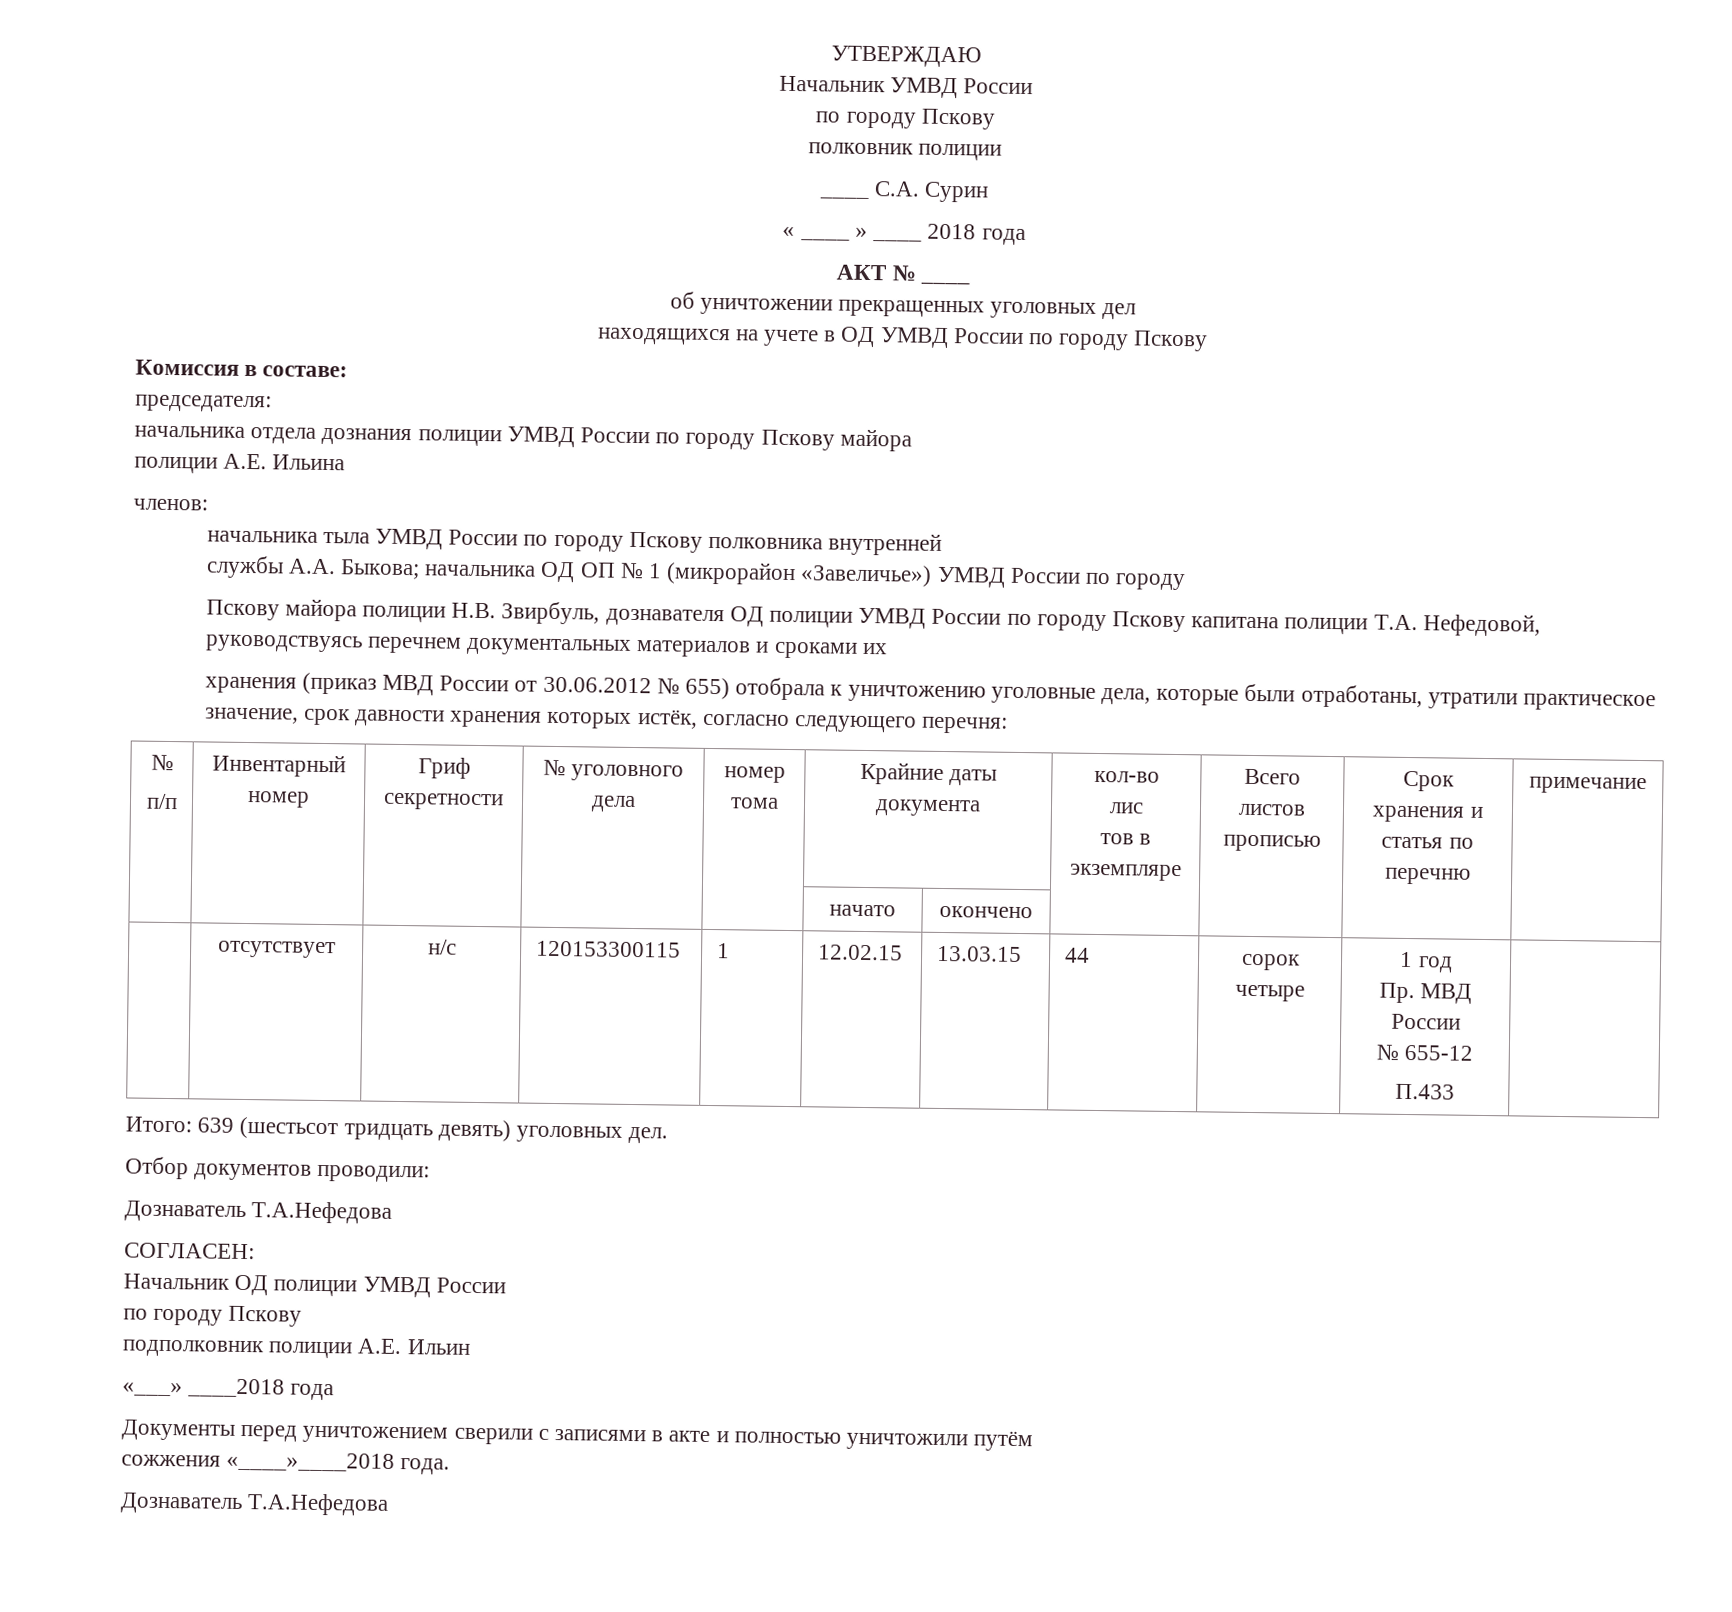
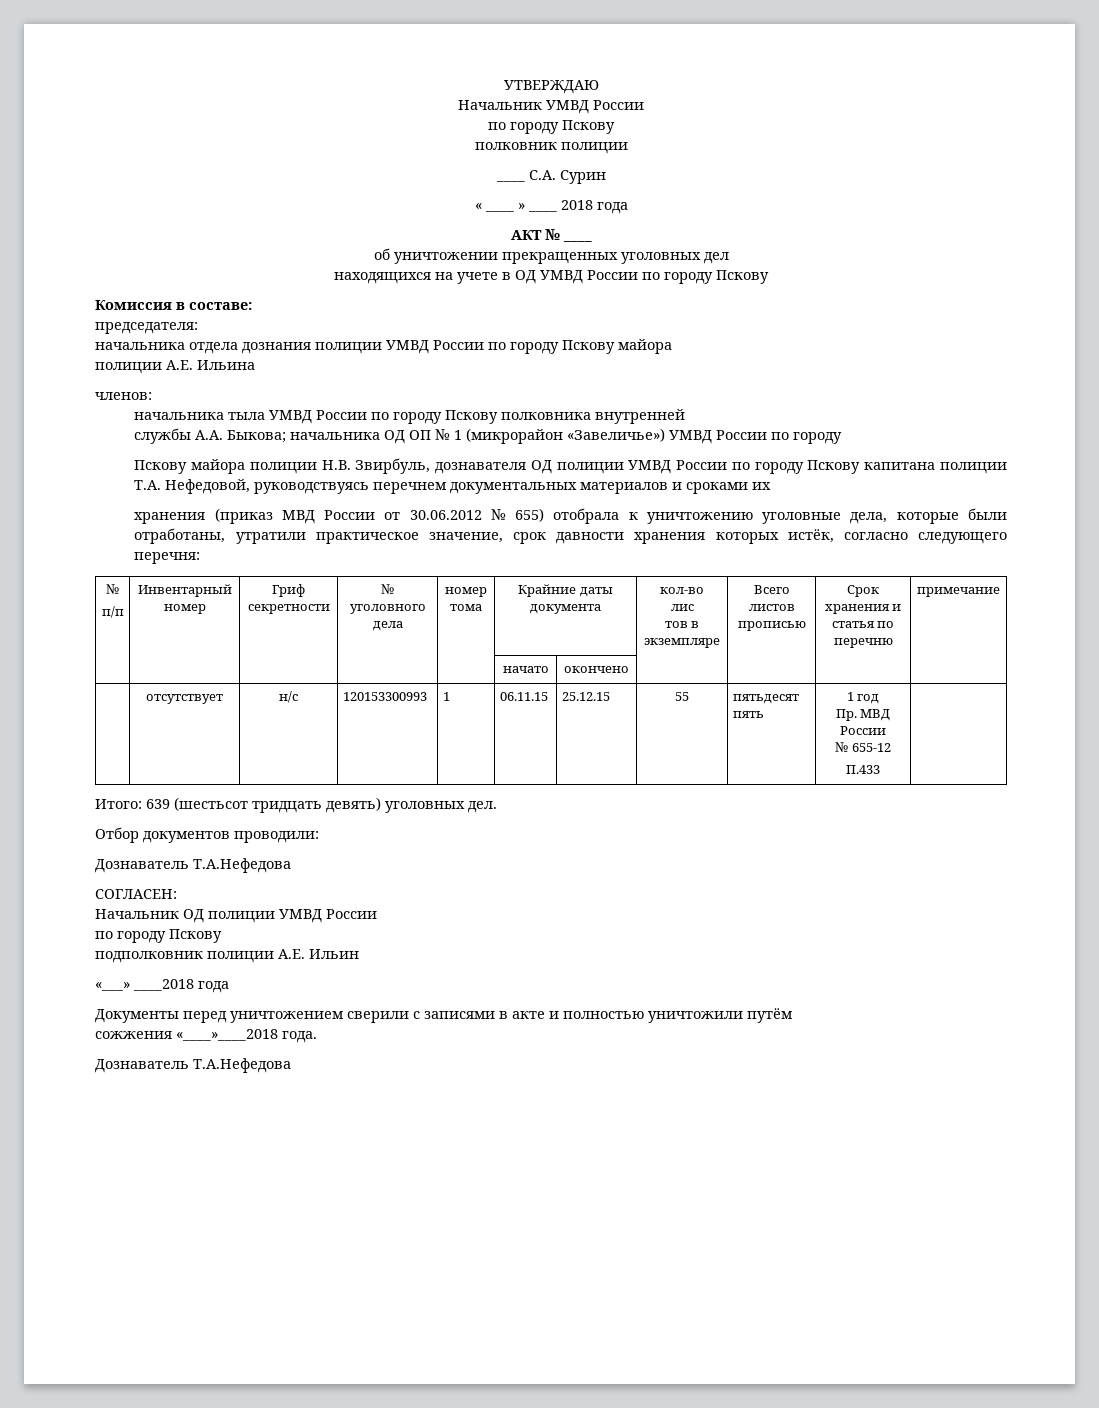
[535,940,681,958] [716,943,730,959] [817,944,903,961] [936,945,1022,963] [1063,947,1090,963] [1240,953,1301,971] [1234,984,1305,1002] 120153300115 | 1 | 12.02.15 | 13.03.15 | 44 | сорок четыре -> [342,692,427,701] [442,692,450,701] [499,692,548,701] [561,692,610,701] [675,692,689,701] [732,694,799,704] [732,711,764,718] 120153300993 | 1 | 06.11.15 | 25.12.15 | 55 | пятьдесят пять

